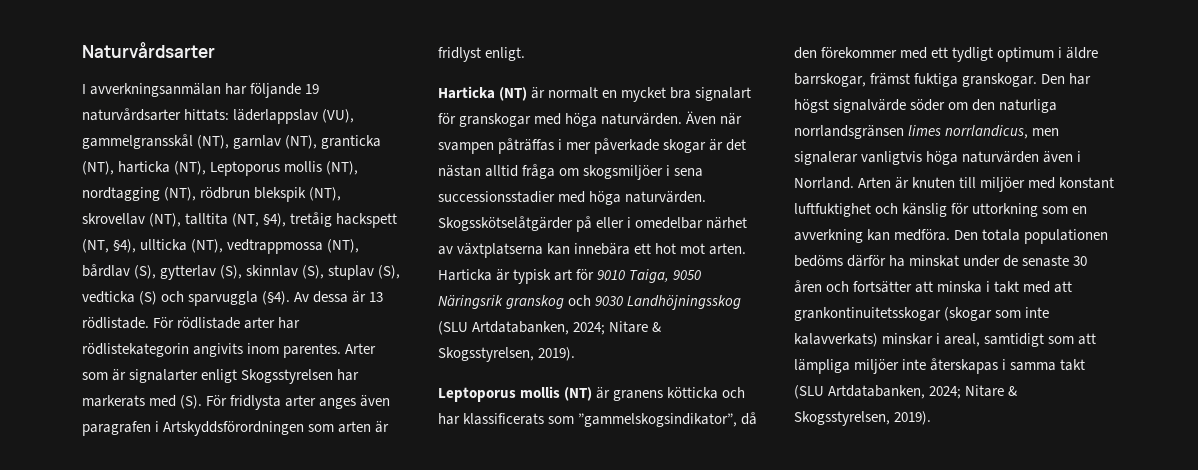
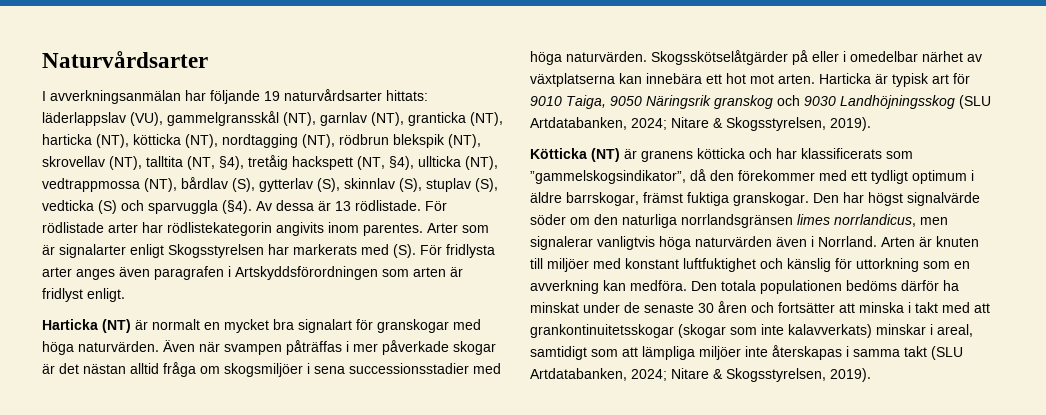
[210,161,323,176] Leptoporus mollis -> [133,134,181,145] kötticka
[438,386,561,402] Leptoporus mollis -> [530,148,587,159] Kötticka

